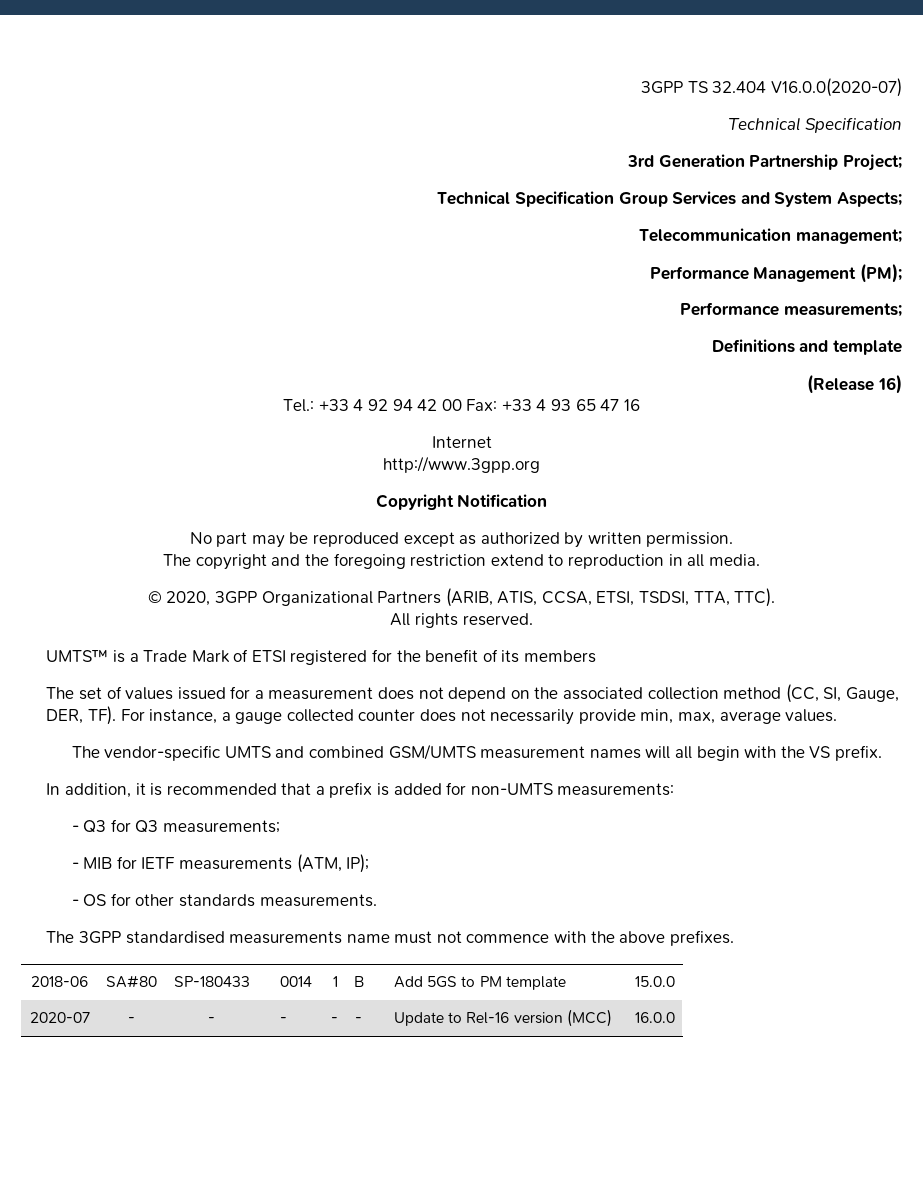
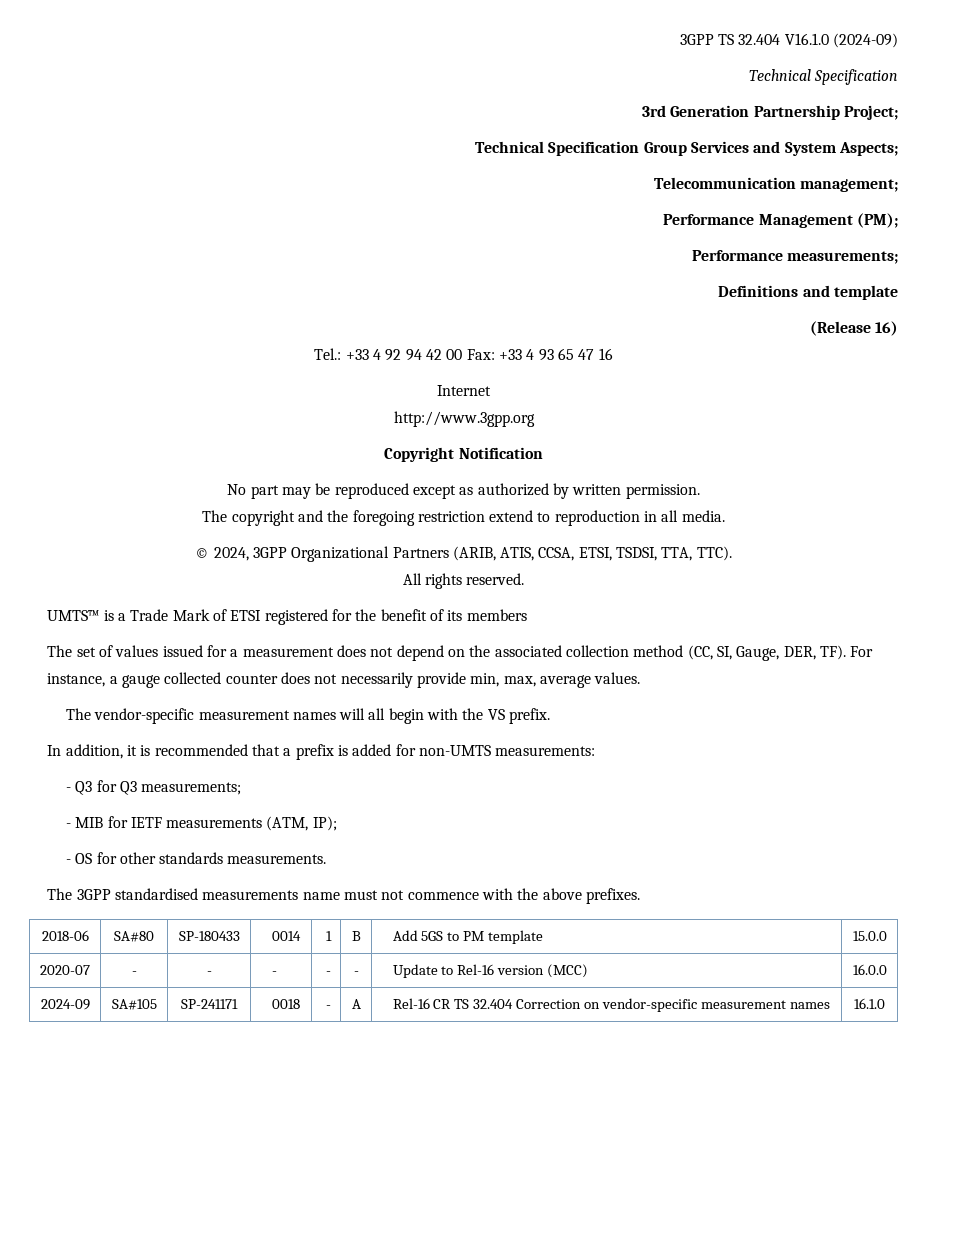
[771,78,903,97] V16.0.0(2020-07) -> [784,33,899,48] V16.1.0 (2024-09)
[166,591,211,606] 2020, -> [213,547,249,561] 2024,
[224,744,476,760] UMTS and combined GSM/UMTS -> (195, 716) none
(675, 1017) none -> [40,999,90,1010] [111,999,157,1010] [181,999,238,1009] [271,999,300,1009] [325,1005,331,1009] [351,999,361,1009] [392,998,830,1012] [854,998,885,1009] // 2024-09 | SA#105 | SP-241171 | 0018 | - | A | Rel-16 CR TS 32.404 Correction on vendor-specific measurement names | 16.1.0

